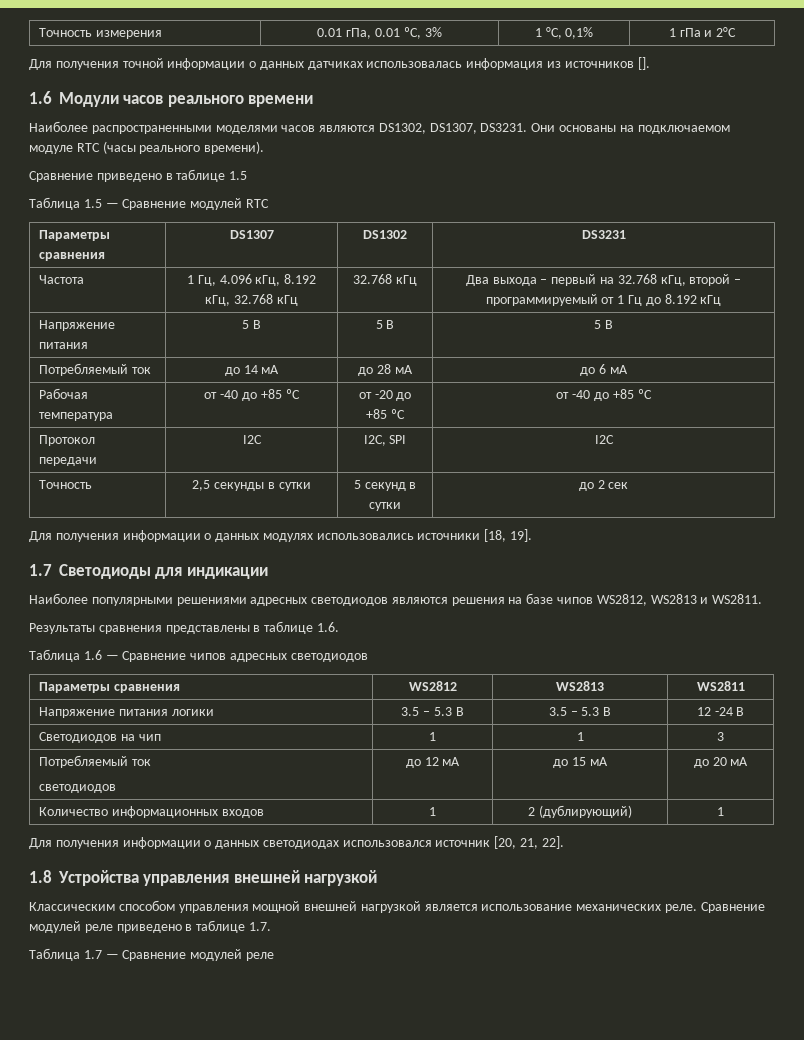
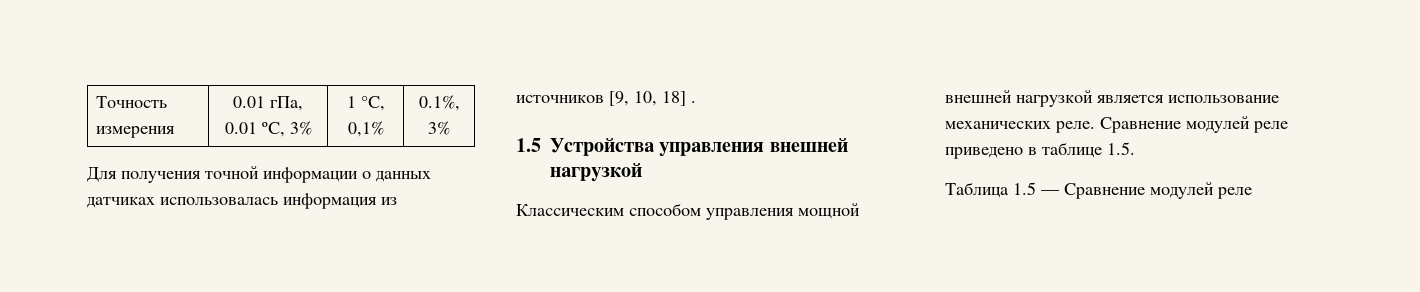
[668,27,737,37] 1 гПа и 2°С -> [418,95,460,111] [428,121,451,135] 0.1%, 3%
[637,57,650,70] [29,91,314,107] [29,121,730,134] [29,141,265,154] [29,169,248,182] [29,197,269,210] [38,230,110,241] [38,252,105,261] [229,230,274,239] [363,230,407,239] [581,230,626,239] [38,275,84,284] [186,274,317,286] [205,294,298,306] [353,274,417,286] [465,274,742,286] [485,294,722,306] [38,320,115,331] [38,342,88,349] [242,320,261,329] [375,320,395,329] [594,320,613,329] [38,363,151,376] [224,365,280,376] [358,364,413,376] [580,364,628,376] [38,388,88,399] [38,412,113,421] [204,389,300,401] [358,390,412,401] [366,409,405,419] [556,389,652,401] [38,435,95,446] [38,457,97,466] [242,435,262,444] [363,435,407,446] [594,435,614,444] [38,480,92,489] [192,480,311,491] [353,480,417,491] [369,502,401,511] [578,480,629,491] [29,529,533,542] [29,564,268,579] [29,593,763,606] [29,621,339,634] [29,649,368,662] [38,682,180,693] [408,681,457,691] [556,681,604,691] [696,681,745,691] [38,707,214,718] [401,707,464,716] [548,707,612,716] [696,707,745,716] [38,732,161,743] [429,732,436,741] [576,732,584,741] [717,732,724,741] [38,755,151,768] [38,784,116,793] [405,757,461,768] [553,757,608,768] [693,757,749,768] [38,806,264,818] [429,807,436,816] [528,805,632,818] [717,807,724,816] [29,836,564,849] [29,870,52,883] []. // 1.6 Модули часов реального времени // Наиболее распространенными моделями часов являются DS1302, DS1307, DS3231. Они основаны на подключаемом модуле RTC (часы реального времени). // Сравнение приведено в таблице 1.5 // Таблица 1.5 — Сравнение модулей RTC // Параметры сравнения | DS1307 | DS1302 | DS3231 // Частота | 1 Гц, 4.096 кГц, 8.192 кГц, 32.768 кГц | 32.768 кГц | Два выхода – первый на 32.768 кГц, второй – программируемый от 1 Гц до 8.192 кГц // Напряжение питания | 5 В | 5 В | 5 В // Потребляемый ток | до 14 мА | до 28 мА | до 6 мА // Рабочая температура | от -40 до +85 ºС | от -20 до +85 ºС | от -40 до +85 ºС // Протокол передачи | I2C | I2C, SPI | I2C // Точность | 2,5 секунды в сутки | 5 секунд в сутки | до 2 сек // Для получения информации о данных модулях использовались источники [18, 19]. // 1.7 Светодиоды для индикации // Наиболее популярными решениями адресных светодиодов являются решения на базе чипов WS2812, WS2813 и WS2811. // Результаты сравнения представлены в таблице 1.6. // Таблица 1.6 — Сравнение чипов адресных светодиодов // Параметры сравнения | WS2812 | WS2813 | WS2811 // Напряжение питания логики | 3.5 – 5.3 В | 3.5 – 5.3 В | 12 -24 В // Светодиодов на чип | 1 | 1 | 3 // Потребляемый ток // светодиодов | до 12 мА | до 15 мА | до 20 мА // Количество информационных входов | 1 | 2 (дублирующий) | 1 // Для получения информации о данных светодиодах использовался источник [20, 21, 22]. // 1.8 -> [609,91,696,106] [516,138,541,152] [9, 10, 18] . // 1.5
[248,922,271,931] [29,948,102,961] 1.7. // Таблица 1.7 -> [1107,142,1135,155] [945,182,1036,198] 1.5. // Таблица 1.5

